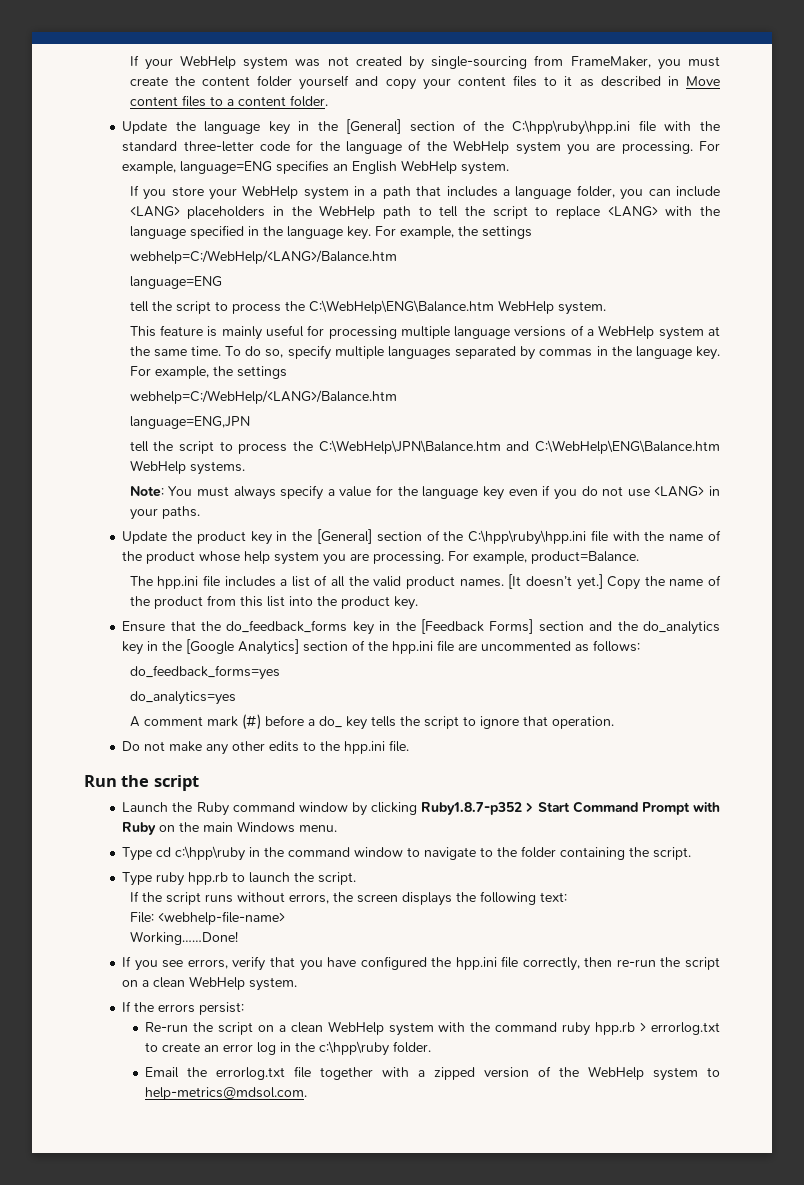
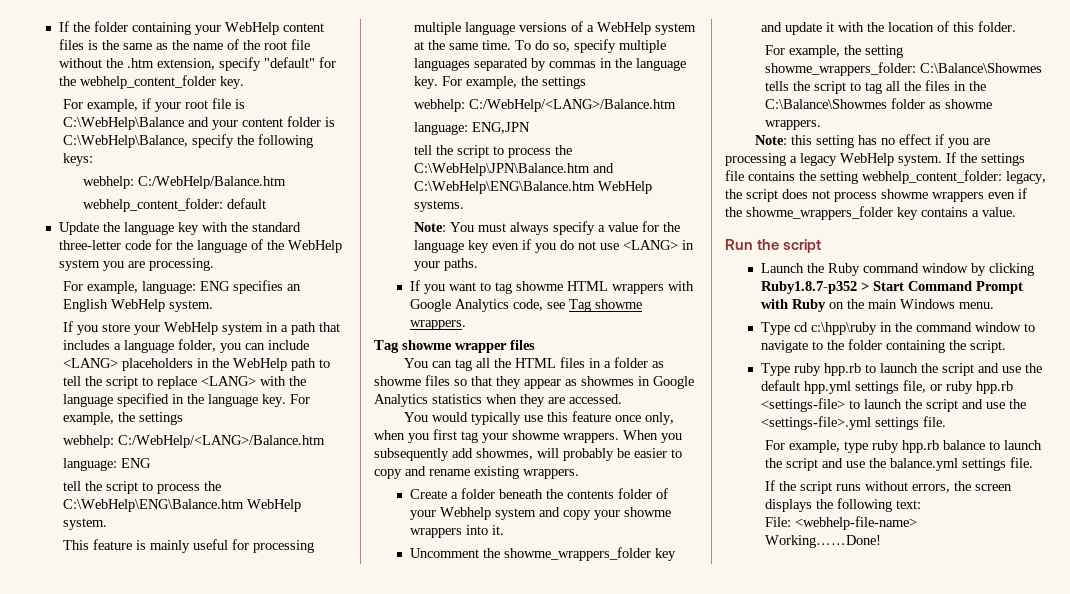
[129,55,720,70] [129,75,720,90] [129,95,328,107] [122,119,656,135] If your WebHelp system was not created by single-sourcing from FrameMaker, you must create the content folder yourself and copy your content files to it as described in Move content files to a content folder. // Update the language key in the [General] section of the C:\hpp\ruby\hpp.ini file -> [58,21,324,35] [58,39,310,50] [58,57,336,71] [58,75,244,89] [62,98,245,112] [62,116,335,130] [62,134,313,148] [62,153,93,166] [82,176,286,189] [82,198,266,212] [58,222,199,235] If the folder containing your WebHelp content files is the same as the name of the root file without the .htm extension, specify "default" for the webhelp_content_folder key. // For example, if your root file is C:\WebHelp\Balance and your content folder is C:\WebHelp\Balance, specify the following keys: // webhelp: C:/WebHelp/Balance.htm // webhelp_content_folder: default // Update the language key
[699,141,720,151] [122,161,273,174] For example, language=ENG -> [62,281,230,294] // For example, language: ENG
[129,250,397,264] [129,276,222,289] webhelp=C:/WebHelp/<LANG>/Balance.htm // language=ENG -> [62,435,325,448] [62,458,151,471] webhelp: C:/WebHelp/<LANG>/Balance.htm // language: ENG
[129,390,397,404] [129,416,250,429] webhelp=C:/WebHelp/<LANG>/Balance.htm // language=ENG,JPN -> [413,99,676,112] [413,122,530,135] webhelp: C:/WebHelp/<LANG>/Balance.htm // language: ENG,JPN
[122,529,721,545] [122,551,640,565] [129,574,722,590] [129,595,418,610] [122,619,720,635] [122,639,641,655] [129,665,280,680] [129,691,236,705] [129,714,614,730] [122,740,410,755] Update the product key in the [General] section of the C:\hpp\ruby\hpp.ini file with the name of the product whose help system you are processing. For example, product=Balance. // The hpp.ini file includes a list of all the valid product names. [It doesn’t yet.] Copy the name of the product from this list into the product key. // Ensure that the do_feedback_forms key in the [Feedback Forms] section and the do_analytics key in the [Google Analytics] section of the hpp.ini file are uncommented as follows: // do_feedback_forms=yes // do_analytics=yes // A comment mark (#) before a do_ key tells the script to ignore that operation. // Do not make any other edits to the hpp.ini file. -> [409,280,694,294] [409,299,642,312] [409,320,466,330] [374,340,535,353] [404,357,665,371] [374,375,694,389] [374,394,622,407] [404,411,675,425] [374,429,682,443] [374,448,682,461] [374,466,579,479] [409,488,668,499] [409,507,671,520] [409,525,504,538] [409,547,676,561] [760,21,1016,35] [764,45,903,58] [764,62,1042,76] [764,80,986,94] [764,98,992,109] [764,120,821,130] [755,134,991,148] [725,152,1025,166] [725,170,1046,184] [725,188,1027,202] [725,206,1016,220] If you want to tag showme HTML wrappers with Google Analytics code, see Tag showme wrappers. // Tag showme wrapper files // You can tag all the HTML files in a folder as showme files so that they appear as showmes in Google Analytics statistics when they are accessed. // You would typically use this feature once only, when you first tag your showme wrappers. When you subsequently add showmes, will probably be easier to copy and rename existing wrappers. // Create a folder beneath the contents folder of your Webhelp system and copy your showme wrappers into it. // Uncomment the showme_wrappers_folder key and update it with the location of this folder. // For example, the setting showme_wrappers_folder: C:\Balance\Showmes tells the script to tag all the files in the C:\Balance\Showmes folder as showme wrappers. // Note: this setting has no effect if you are processing a legacy WebHelp system. If the settings file contains the setting webhelp_content_folder: legacy, the script does not process showme wrappers even if the showme_wrappers_folder key contains a value.
[318,872,357,885] script. -> [941,363,1042,376] [760,380,1013,394] [760,398,1026,412] [760,416,946,430] [764,440,1042,453] [764,457,1033,471] script and use the default hpp.yml settings file, or ruby hpp.rb <settings-file> to launch the script and use the <settings-file>.yml settings file. // For example, type ruby hpp.rb balance to launch the script and use the balance.yml settings file.
[122,956,721,971] [122,976,298,991] [122,1001,245,1015] [145,1021,720,1036] [145,1041,432,1056] [145,1066,720,1081] [145,1087,308,1100] // If you see errors, verify that you have configured the hpp.ini file correctly, then re-run the script on a clean WebHelp system. // If the errors persist: // Re-run the script on a clean WebHelp system with the command ruby hpp.rb > errorlog.txt to create an error log in the c:\hpp\ruby folder. // Email the errorlog.txt file together with a zipped version of the WebHelp system to help-metrics@mdsol.com. -> (881, 541) none

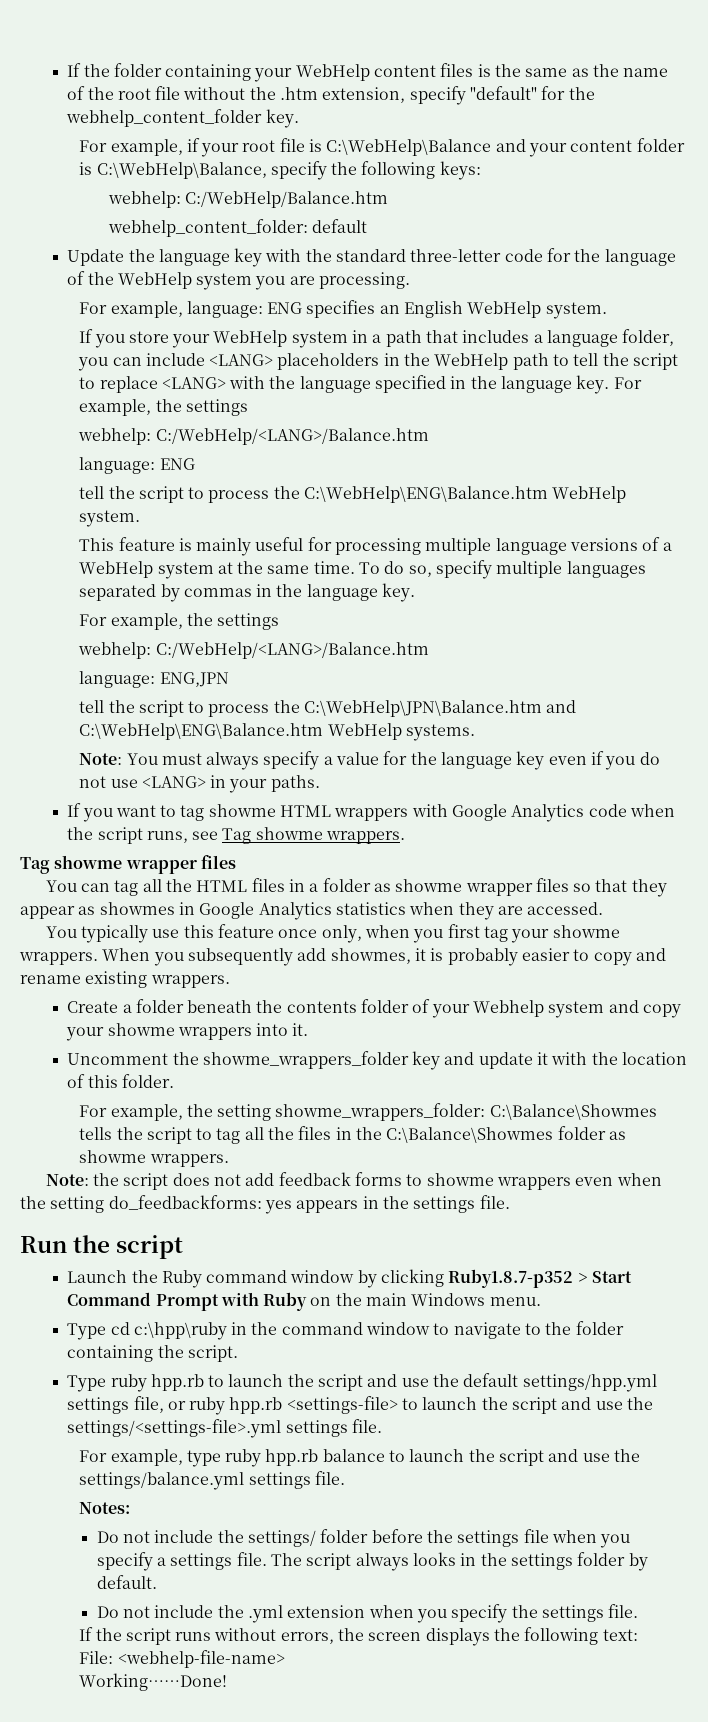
(438, 82) none -> (416, 592) //
[512,299,543,311] code, -> [588,804,676,817] [67,827,188,844] code when the script runs,
(421, 381) none -> [465,883,533,896] wrapper
[432,412,469,422] would -> (77, 932) none
[537,448,630,461] will probably be -> [414,948,518,966] it is probably
[791,134,991,148] [725,152,1025,166] [725,170,1046,184] [725,188,1027,202] [725,206,1016,220] this setting has no effect if you are processing a legacy WebHelp system. If the settings file contains the setting webhelp_content_folder: legacy, the script does not process showme wrappers even if the showme_wrappers_folder key contains a value. -> [92,1172,662,1190] [20,1195,510,1214] the script does not add feedback forms to showme wrappers even when the setting do_feedbackforms: yes appears in the settings file.
[803,381,851,394] hpp.yml -> [522,1374,657,1392] settings/hpp.yml
[760,416,871,430] <settings-file>.yml -> [67,1419,282,1438] settings/<settings-file>.yml
[889,458,958,471] balance.yml -> [79,1471,345,1490] [79,1502,131,1514] [96,1529,631,1548] [96,1552,648,1571] [96,1575,157,1589] [96,1604,538,1623] settings/balance.yml settings file. // Notes: // Do not include the settings/ folder before the settings file when you specify a settings file. The script always looks in the settings folder by default. // Do not include the .yml extension when you specify the

